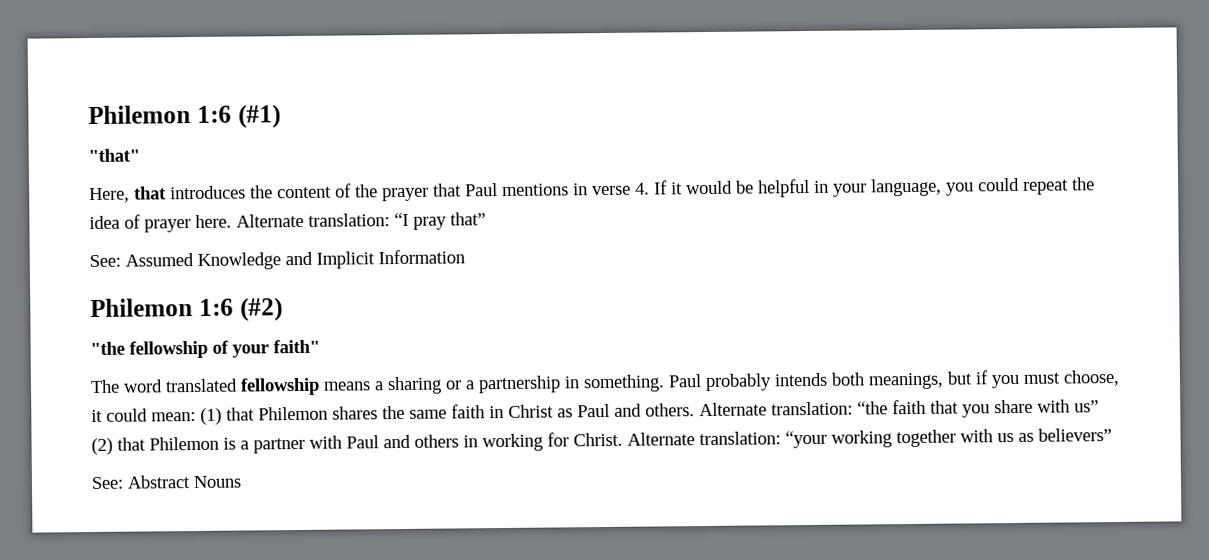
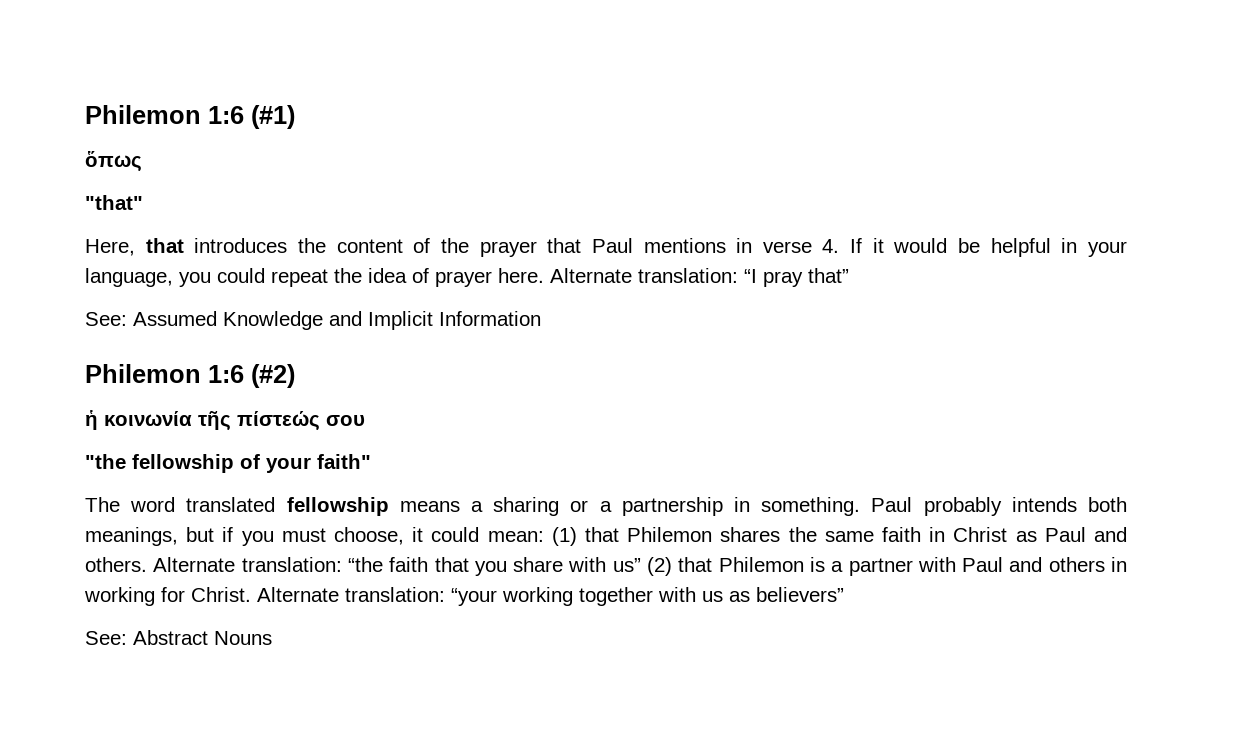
(281, 116) none -> [85,151,142,172] // ὅπως
(283, 309) none -> [85,410,365,431] // ἡ κοινωνία τῆς πίστεώς σου

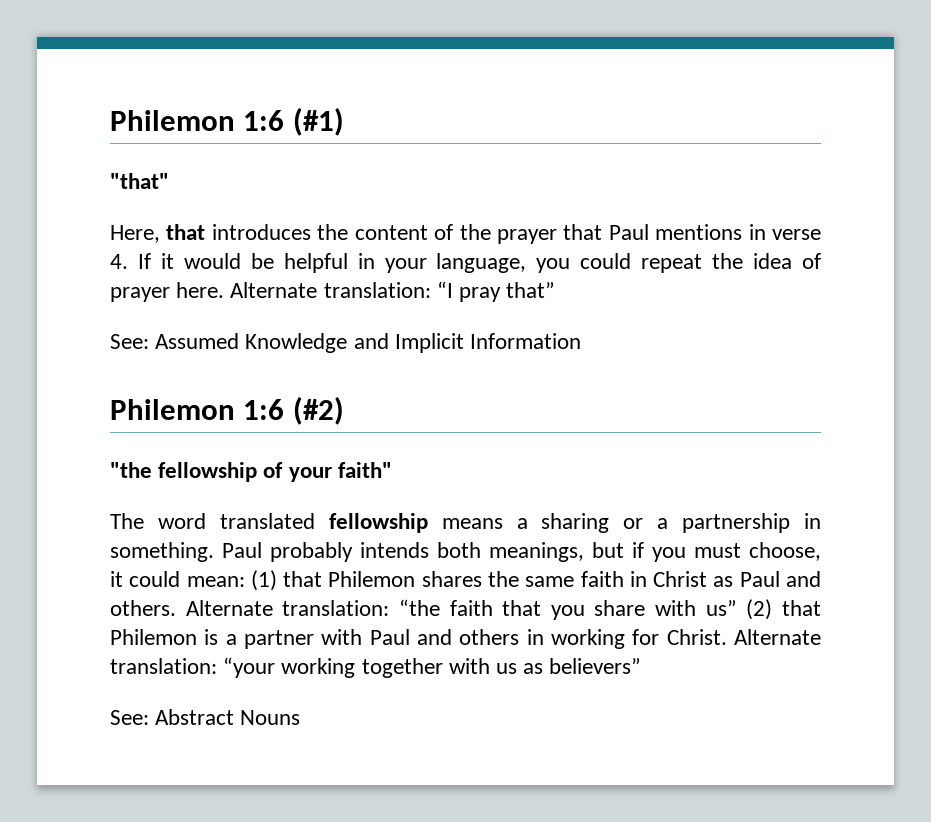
[85,151,142,172] // ὅπως -> (344, 121) none
[85,410,365,431] // ἡ κοινωνία τῆς πίστεώς σου -> (344, 410) none

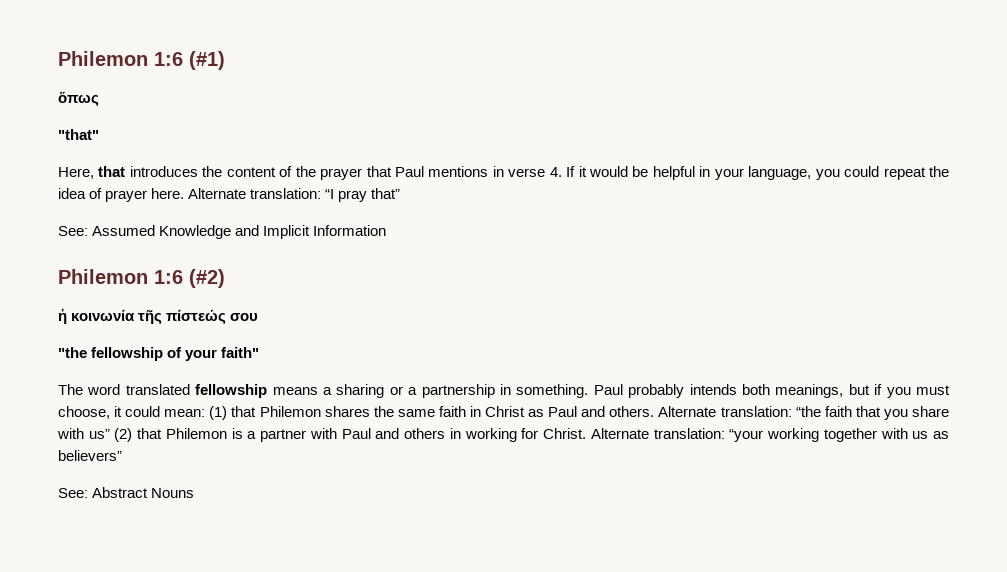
(344, 121) none -> [58,91,99,106] // ὅπως
(344, 410) none -> [58,308,259,324] // ἡ κοινωνία τῆς πίστεώς σου

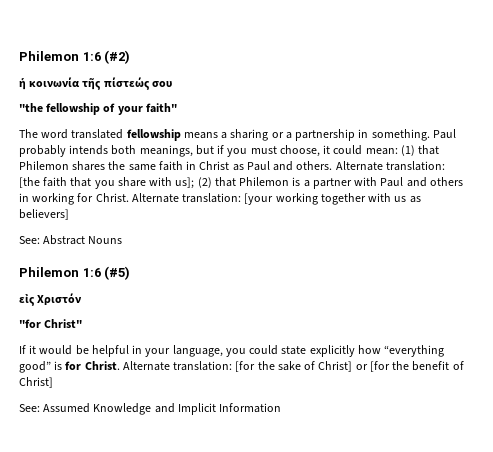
[58,51,225,70] [58,91,99,106] [58,129,99,140] [58,166,950,180] [58,188,401,202] [58,225,387,239] [58,269,183,284] Philemon 1:6 (#1) // ὅπως // "that" // Here, that introduces the content of the prayer that Paul mentions in verse 4. If it would be helpful in your language, you could repeat the idea of prayer here. Alternate translation: “I pray that” // See: Assumed Knowledge and Implicit Information // Philemon 1:6 -> [19,51,101,61] Philemon 1:6
[795,406,821,417] “the -> [19,177,40,188] [the
[88,429,110,439] us” -> [175,177,195,189] us];
[729,429,764,442] “your -> [244,193,274,205] [your
[58,450,122,461] believers” -> [19,209,69,220] believers]
(195, 493) none -> [19,266,131,280] [19,293,83,306] [19,319,83,328] [19,345,445,357] [19,361,464,373] [19,377,53,388] [19,403,282,415] // Philemon 1:6 (#5) // εἰς Χριστόν // "for Christ" // If it would be helpful in your language, you could state explicitly how “everything good” is for Christ. Alternate translation: [for the sake of Christ] or [for the benefit of Christ] // See: Assumed Knowledge and Implicit Information

